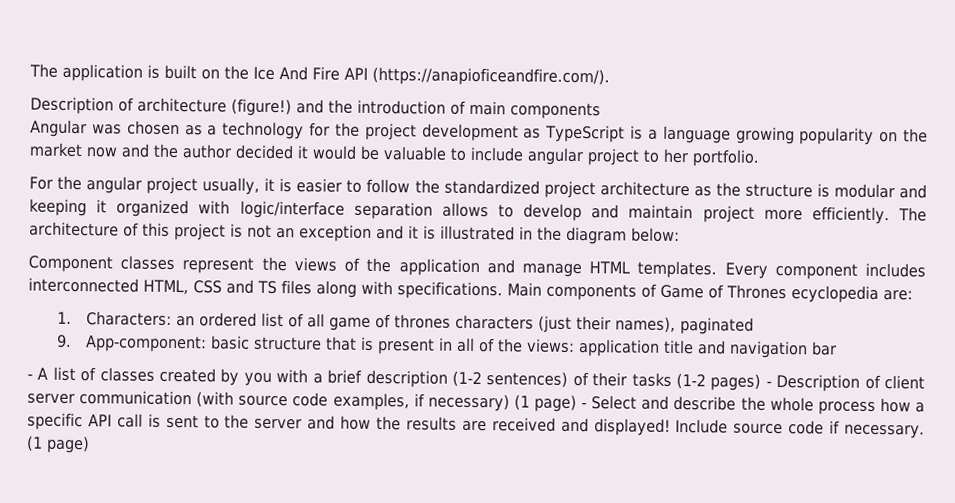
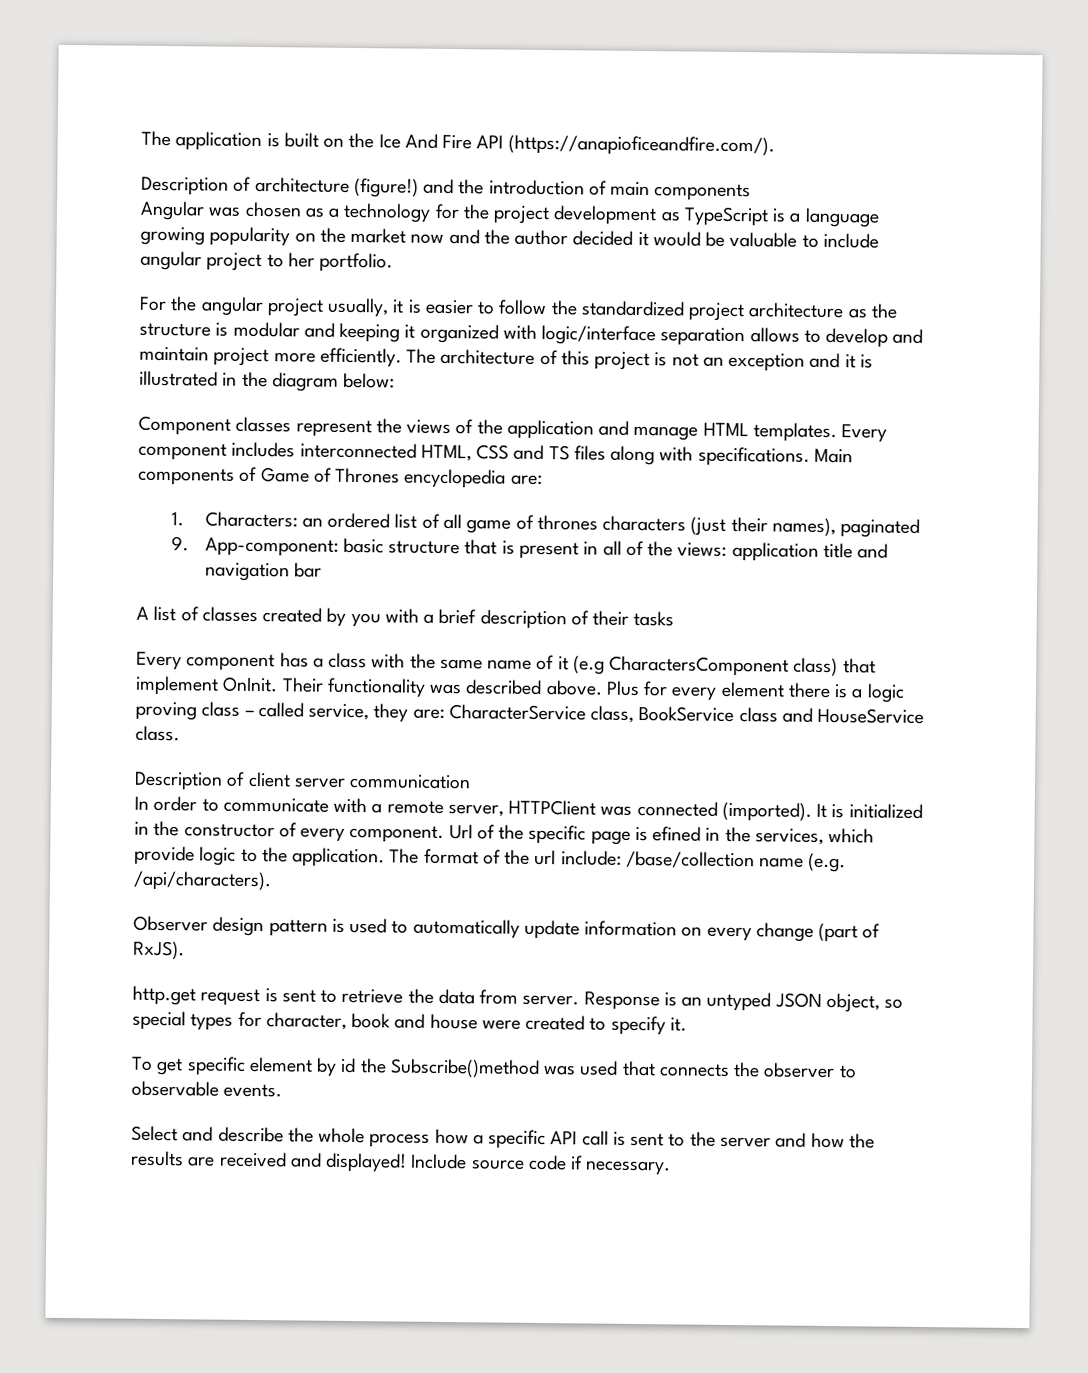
[791,285,879,303] ecyclopedia -> [404,468,507,489] encyclopedia
[27,373,33,380] - -> (322, 570) none
[451,370,569,388] (1-2 sentences) -> (567, 619) none
[675,372,772,391] (1-2 pages) - -> [136,651,876,677] [135,675,905,703] [135,701,925,724] [135,725,180,742] // Every component has a class with the same name of it (e.g CharactersComponent class) that implement OnInit. Their functionality was described above. Plus for every element there is a logic proving class – called service, they are: CharacterService class, BookService class and HouseService class. //
[196,391,588,412] (with source code examples, if necessary) (1 page) - -> [134,795,923,822] [134,820,875,845] [134,845,847,873] [133,870,272,892] [133,915,881,943] [133,940,185,960] [132,985,904,1013] [132,1010,687,1036] [131,1056,857,1079] [131,1080,283,1098] // In order to communicate with a remote server, HTTPClient was connected (imported). It is initialized in the constructor of every component. Url of the specific page is efined in the services, which provide logic to the application. The format of the url include: /base/collection name (e.g. /api/characters). // Observer design pattern is used to automatically update information on every change (part of RxJS). // http.get request is sent to retrieve the data from server. Response is an untyped JSON object, so special types for character, book and house were created to specify it. // To get specific element by id the Subscribe()method was used that connects the observer to observable events. //
[26,435,90,454] (1 page) -> (672, 1168) none

